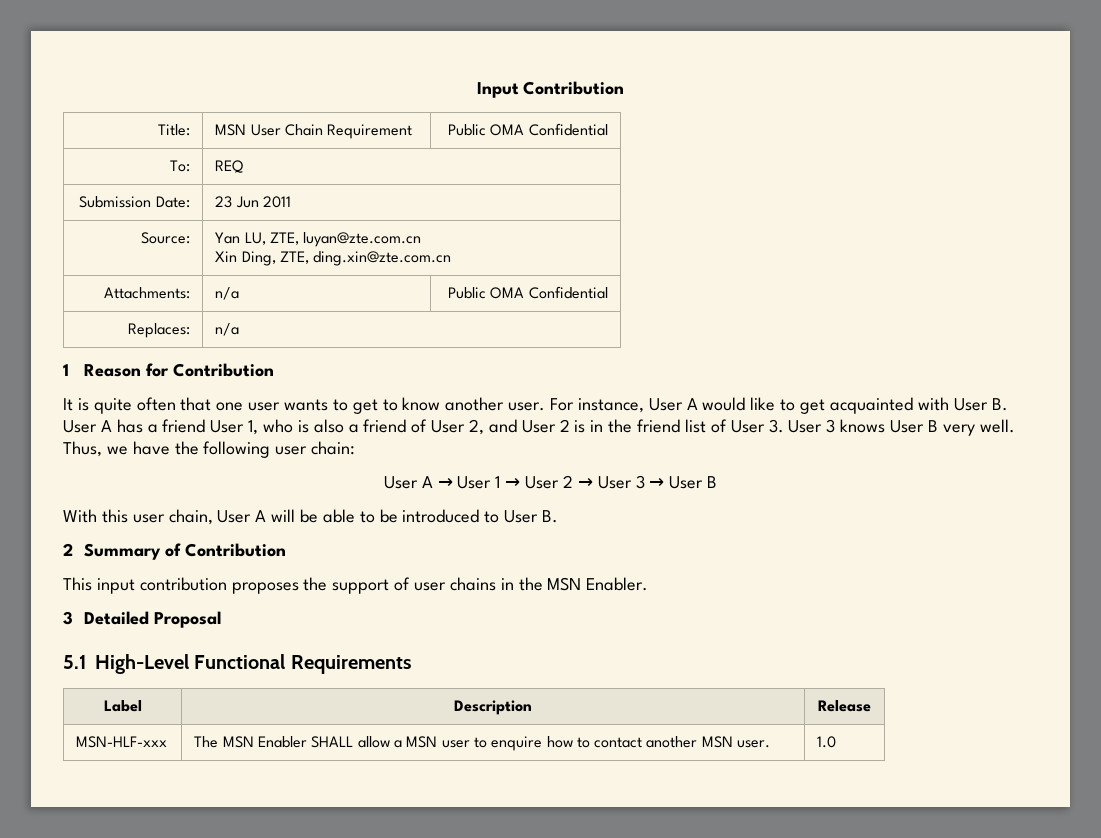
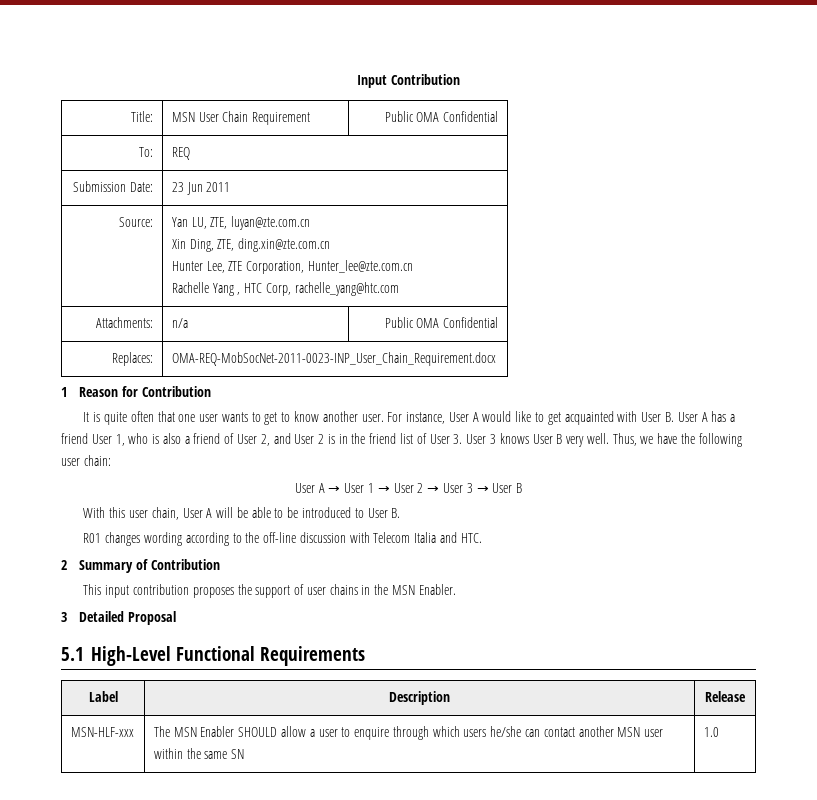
(452, 258) none -> [171,260,414,274] [171,282,399,296] // Hunter Lee, ZTE Corporation, Hunter_lee@zte.com.cn // Rachelle Yang , HTC Corp, rachelle_yang@htc.com
[215,323,240,336] n/a -> [171,352,496,366] OMA-REQ-MobSocNet-2011-0023-INP_User_Chain_Requirement.docx
(559, 516) none -> [83,532,482,546] // R01 changes wording according to the off-line discussion with Telecom Italia and HTC.
[311,736,354,748] SHALL -> [238,727,278,737] SHOULD
[406,736,438,748] MSN -> (315, 733) none
[546,736,771,748] how to contact another MSN user. -> [392,726,664,740] [153,748,245,759] through which users he/she can contact another MSN user within the same SN

